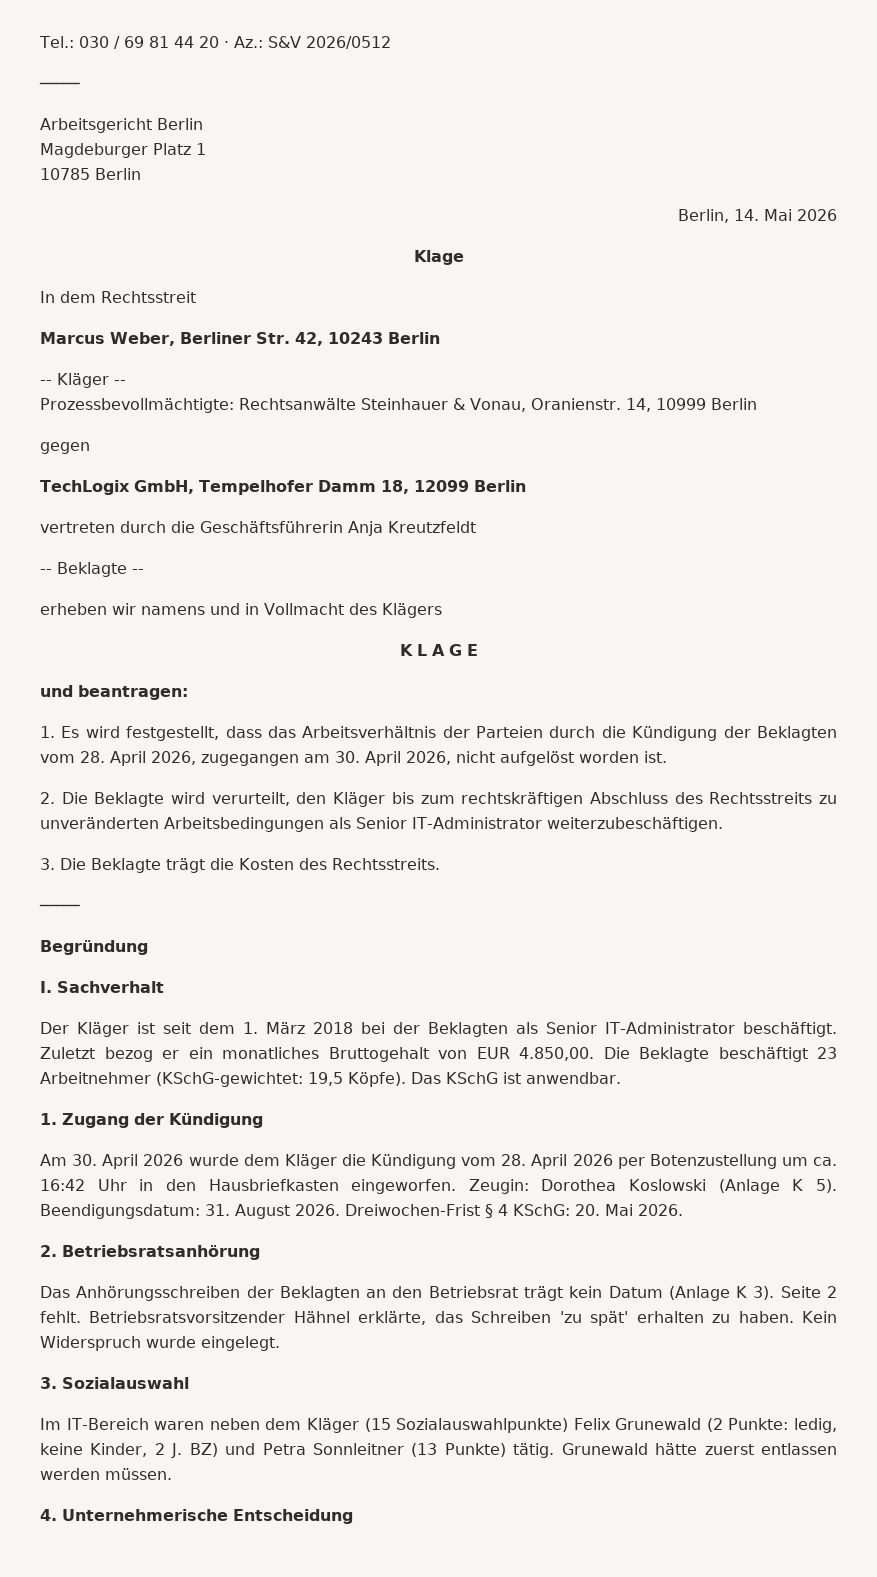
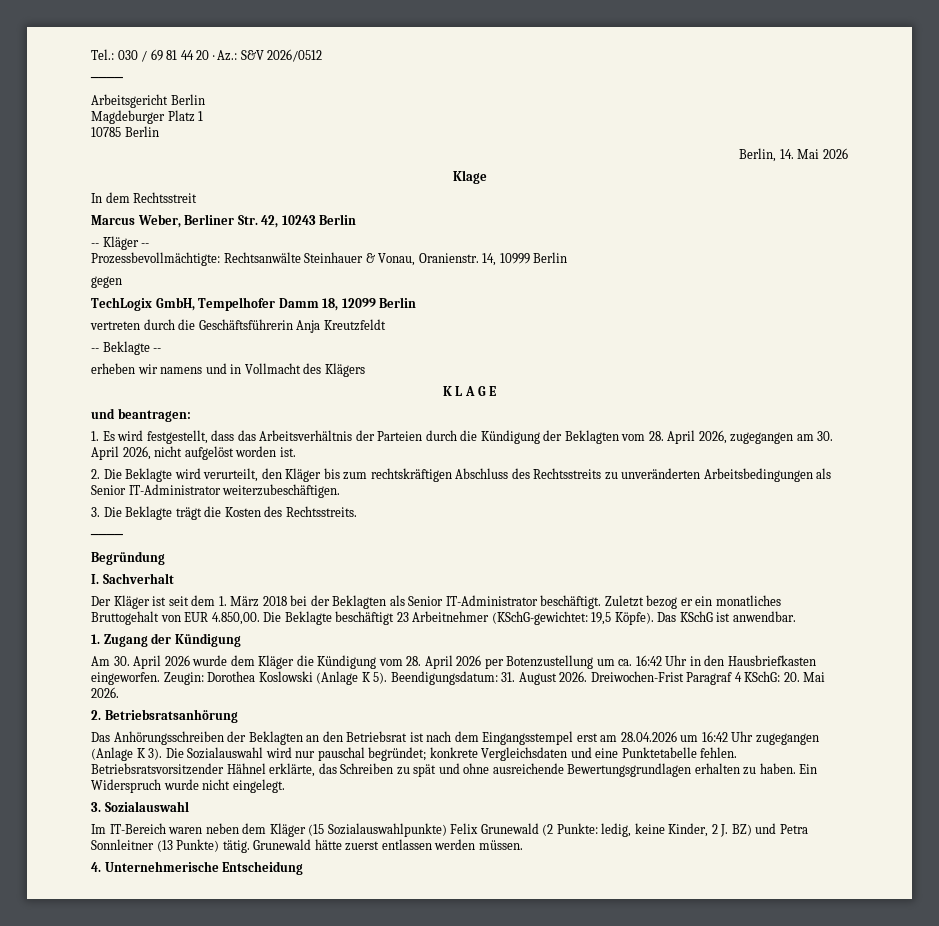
[484,1204,493,1218] § -> [686,672,733,685] Paragraf
[524,1286,838,1301] [40,1311,81,1323] trägt kein Datum (Anlage K 3). Seite 2 fehlt. -> [409,731,819,745] [91,747,738,761] ist nach dem Eingangsstempel erst am 28.04.2026 um 16:42 Uhr zugegangen (Anlage K 3). Die Sozialauswahl wird nur pauschal begründet; konkrete Vergleichsdaten und eine Punktetabelle fehlen.
[559,1311,629,1326] 'zu spät' -> [396,763,692,777] zu spät und ohne ausreichende Bewertungsgrundlagen
[802,1311,838,1323] Kein -> [799,764,818,774] Ein
(196, 1342) none -> [202,779,231,790] nicht

